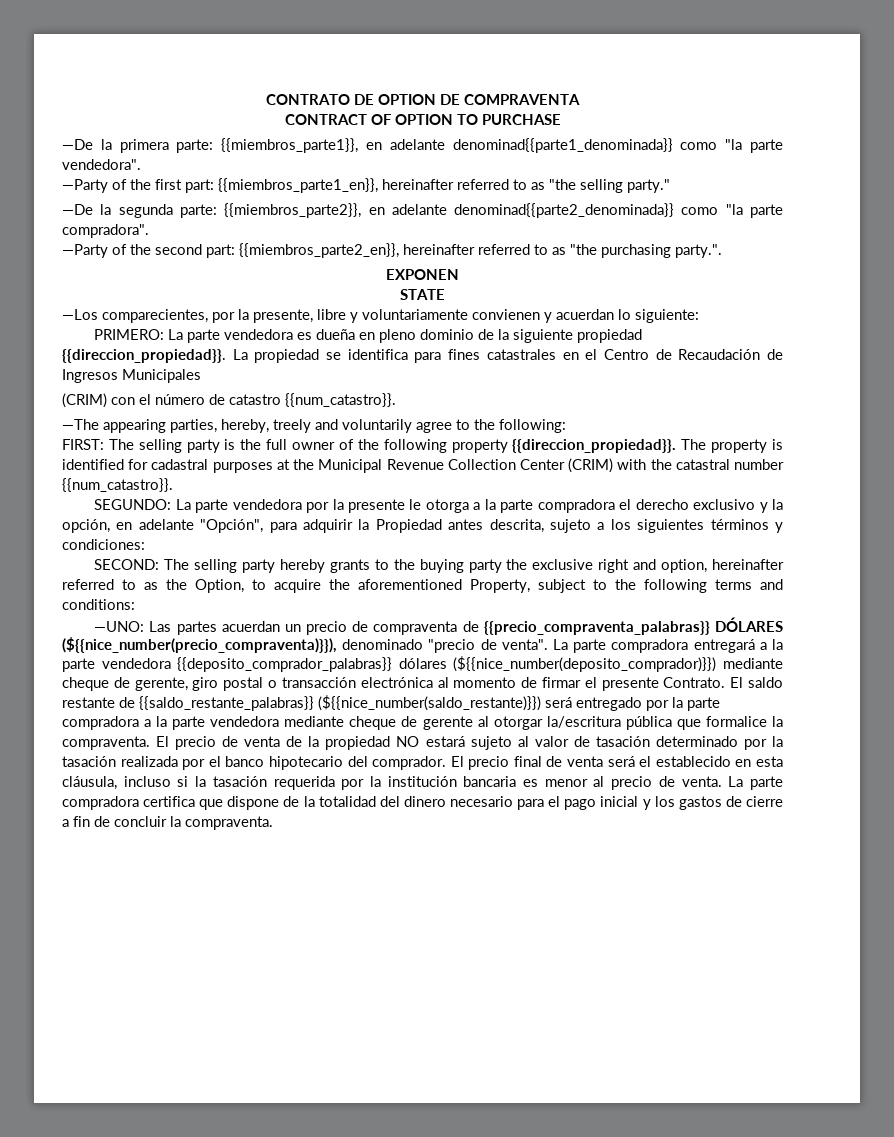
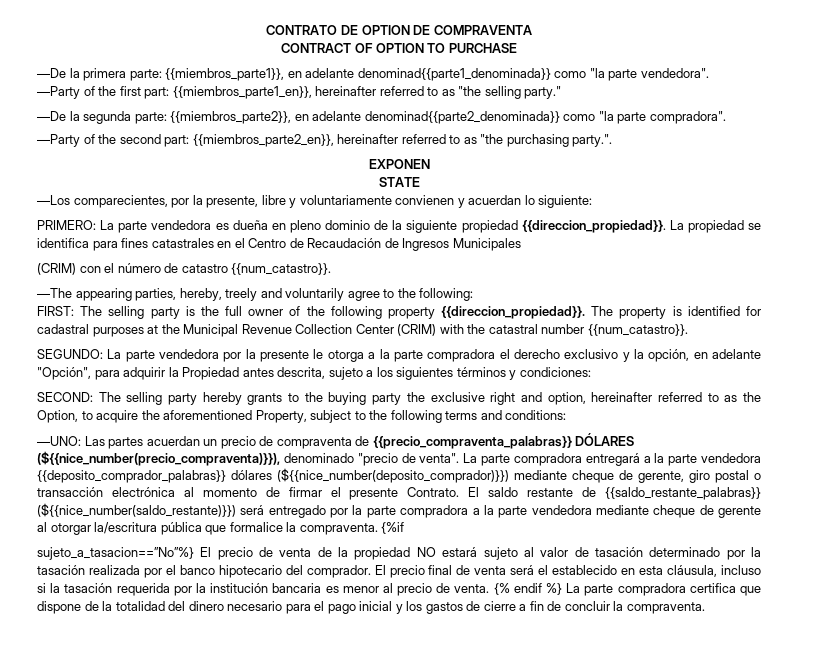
(150, 743) none -> [381,522,405,534] [37,547,194,560] {%if // sujeto_a_tasacion==”No”%}
(722, 781) none -> [493,583,563,595] {% endif %}

